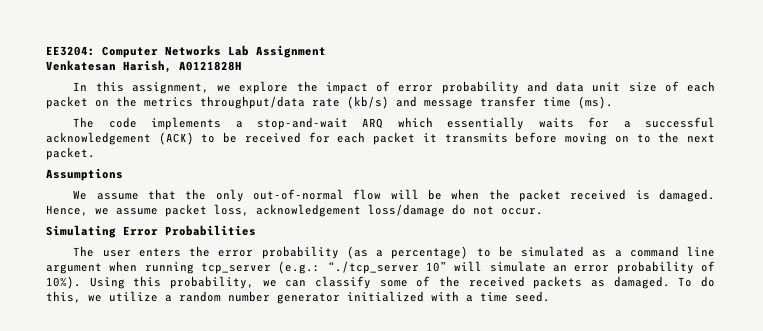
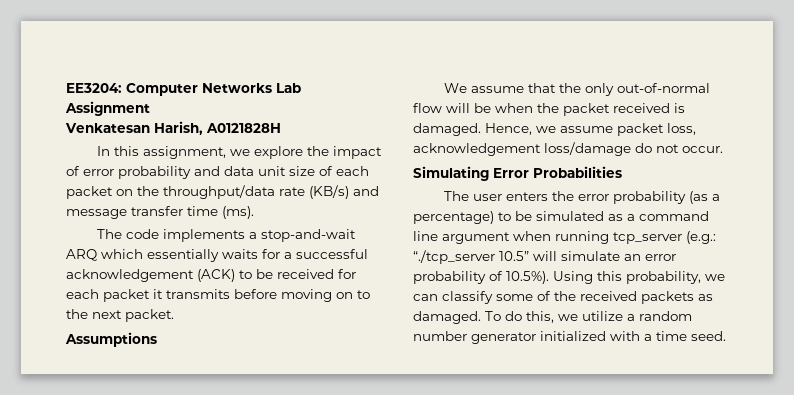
[144,97,193,107] metrics -> (159, 191) none
[347,96,389,109] (kb/s) -> [309,185,349,199] (KB/s)
[426,262,447,272] 10” -> [499,251,529,261] 10.5”
[46,276,81,289] 10%). -> [506,271,549,284] 10.5%).

